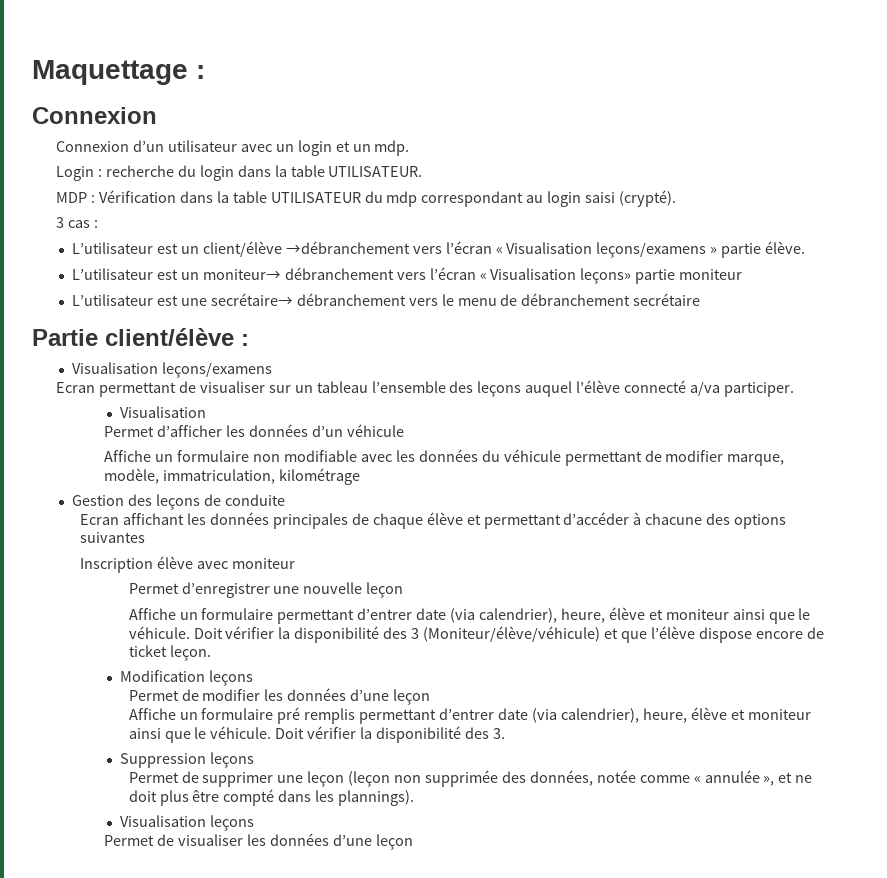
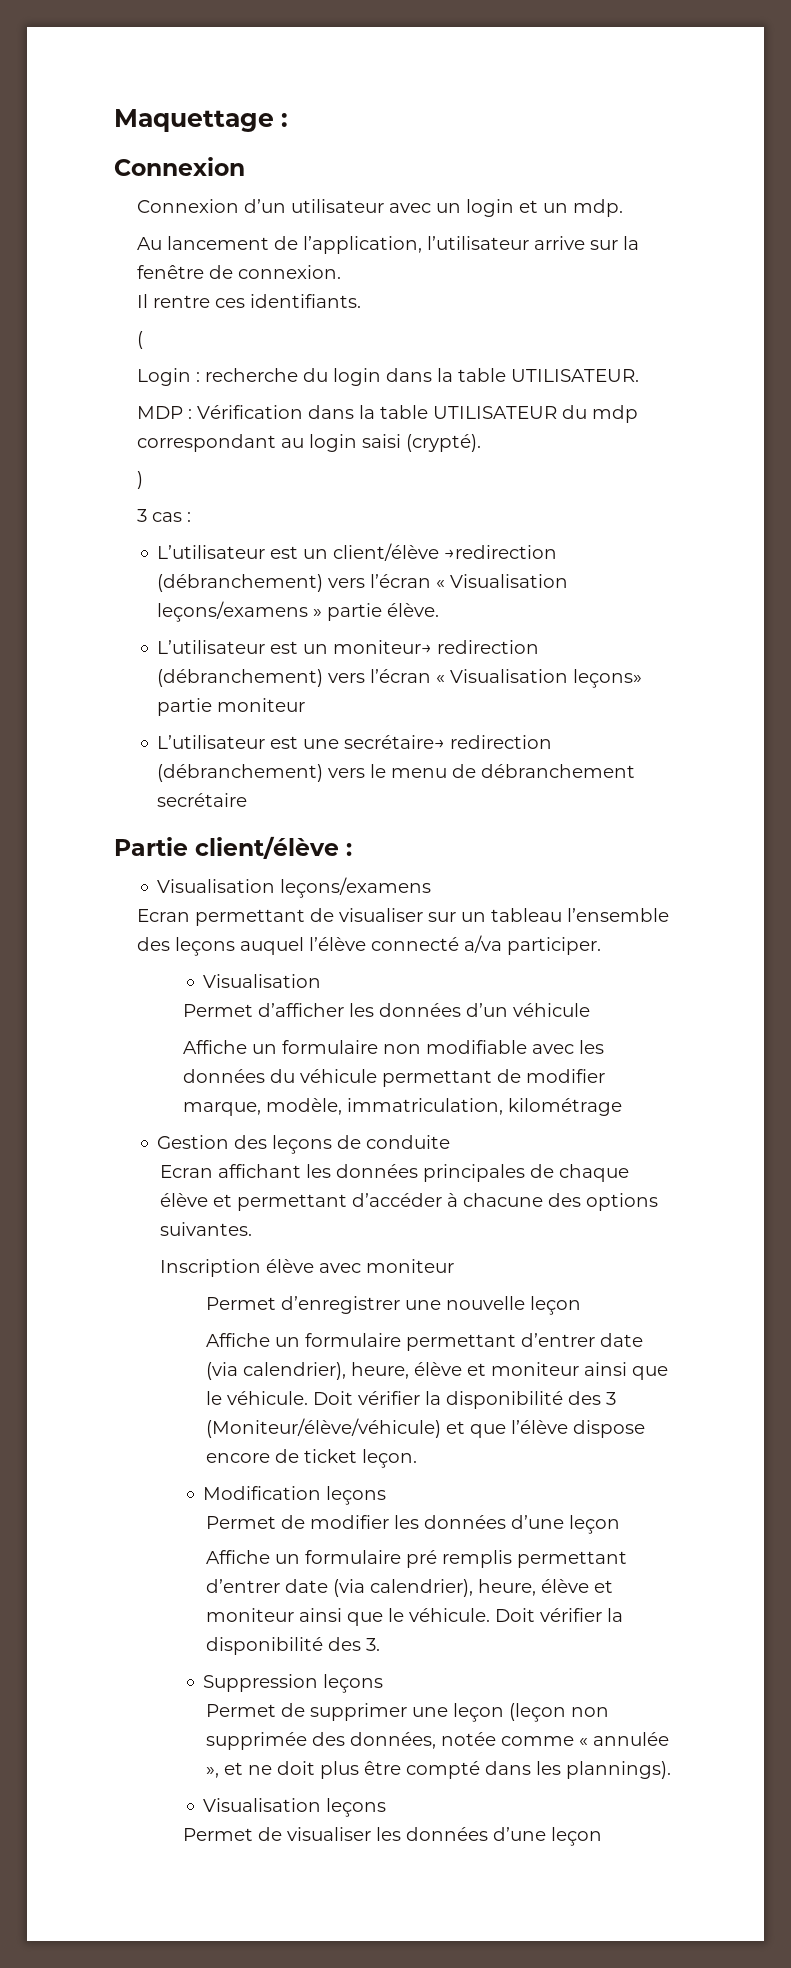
(410, 148) none -> [136,236,639,254] [136,265,341,279] [136,294,361,308] [136,331,143,349] // Au lancement de l’application, l’utilisateur arrive sur la fenêtre de connexion. // Il rentre ces identifiants. // (
(677, 198) none -> [136,471,143,489] // )
[285,241,410,254] →débranchement -> [444,545,558,559] [157,574,324,592] →redirection (débranchement)
[284,267,394,280] débranchement -> [437,640,540,654] [157,669,324,687] redirection (débranchement)
[296,293,406,306] débranchement -> [450,735,553,749] [157,764,324,782] redirection (débranchement)
[80,532,146,543] suivantes -> [159,1222,252,1236] suivantes.

